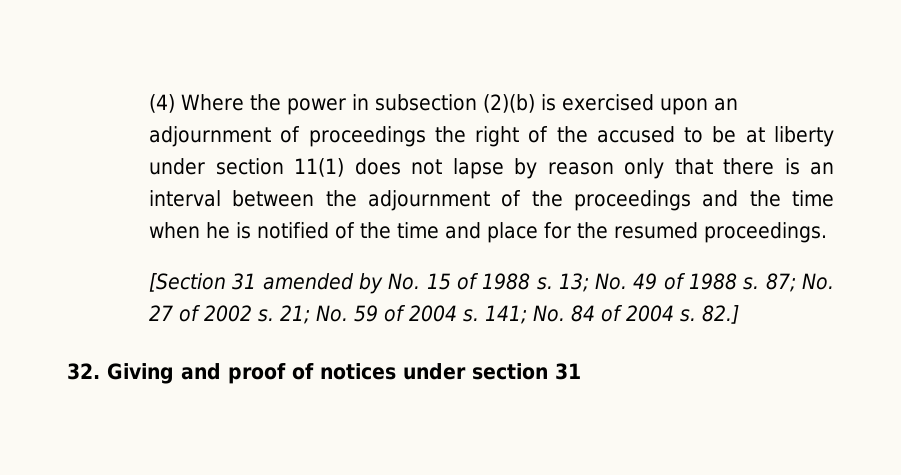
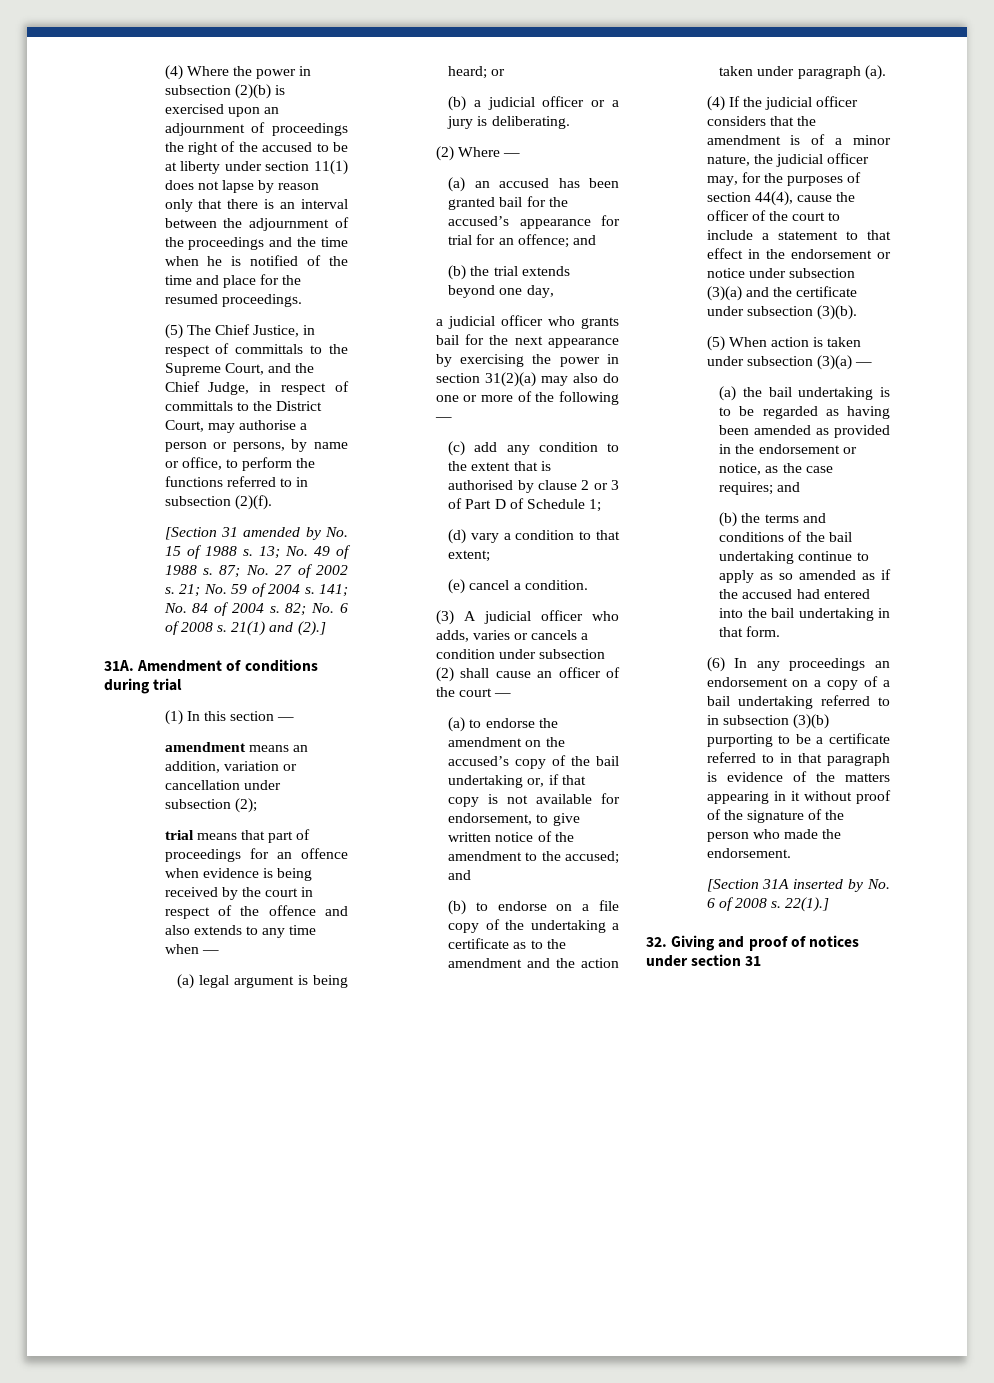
(827, 232) none -> [164,324,316,339] [164,343,348,357] [164,363,315,376] [164,381,349,395] [164,401,323,411] [164,420,308,433] [164,439,348,452] [164,457,316,471] [164,476,309,487] [164,495,272,510] // (5) The Chief Justice, in respect of committals to the Supreme Court, and the Chief Judge, in respect of committals to the District Court, may authorise a person or persons, by name or office, to perform the functions referred to in subsection (2)(f).
[701,305,739,324] 82.] -> [285,603,348,616] [164,621,326,636] [104,659,318,672] [104,678,183,694] [164,710,295,725] [164,742,308,752] [164,761,297,773] [164,780,281,790] [164,798,257,813] [164,829,311,843] [164,848,348,862] [164,868,313,881] [164,887,314,900] [164,905,348,919] [164,925,317,938] [164,944,219,954] [177,974,348,989] [448,66,506,79] [448,96,619,111] [447,116,570,129] [435,146,520,161] [448,177,619,192] [448,196,568,210] [448,215,620,229] [448,234,596,248] [448,265,570,280] [448,285,554,298] [435,315,619,329] [435,334,619,348] [435,354,619,367] [435,372,619,387] [435,391,619,405] [434,417,452,421] [448,441,619,456] [448,461,551,471] [448,480,619,493] [448,498,602,512] [448,529,620,544] [448,550,491,562] [448,579,588,594] [435,610,619,625] [435,630,589,642] [435,649,605,659] [435,667,620,682] [435,687,511,697] [448,717,558,732] [448,737,565,747] [448,755,619,769] [448,774,586,788] [448,793,620,807] [448,813,580,826] [448,831,574,842] [448,851,619,864] [448,870,472,880] [448,900,619,915] [448,919,619,933] [448,938,566,949] [448,958,619,968] [719,65,886,80] [706,96,859,111] [706,116,816,126] [706,134,891,145] [706,153,870,167] [706,172,862,186] [706,191,856,206] [706,210,841,221] [706,230,891,240] [706,248,891,259] [706,268,855,278] [706,286,858,301] [706,305,857,320] [706,336,862,351] [706,355,873,370] [719,386,890,401] [719,406,890,419] [719,425,890,438] [719,444,857,454] [719,463,833,475] [719,482,801,495] [719,512,826,527] [719,531,852,542] [719,551,869,564] [719,569,891,583] [719,589,870,599] [719,608,890,621] [719,626,781,637] [706,657,890,672] [706,676,890,690] [706,695,890,709] [706,714,829,729] [706,733,890,747] [706,752,890,766] [706,771,890,782] [706,790,891,804] [706,809,845,823] [706,829,842,842] [706,848,791,858] [706,879,890,892] [706,897,830,912] 82; No. 6 of 2008 s. 21(1) and (2).] // 31A. Amendment of conditions during trial // (1) In this section — // amendment means an addition, variation or cancellation under subsection (2); // trial means that part of proceedings for an offence when evidence is being received by the court in respect of the offence and also extends to any time when — // (a) legal argument is being heard; or // (b) a judicial officer or a jury is deliberating. // (2) Where — // (a) an accused has been granted bail for the accused’s appearance for trial for an offence; and // (b) the trial extends beyond one day, // a judicial officer who grants bail for the next appearance by exercising the power in section 31(2)(a) may also do one or more of the following — // (c) add any condition to the extent that is authorised by clause 2 or 3 of Part D of Schedule 1; // (d) vary a condition to that extent; // (e) cancel a condition. // (3) A judicial officer who adds, varies or cancels a condition under subsection (2) shall cause an officer of the court — // (a) to endorse the amendment on the accused’s copy of the bail undertaking or, if that copy is not available for endorsement, to give written notice of the amendment to the accused; and // (b) to endorse on a file copy of the undertaking a certificate as to the amendment and the action taken under paragraph (a). // (4) If the judicial officer considers that the amendment is of a minor nature, the judicial officer may, for the purposes of section 44(4), cause the officer of the court to include a statement to that effect in the endorsement or notice under subsection (3)(a) and the certificate under subsection (3)(b). // (5) When action is taken under subsection (3)(a) — // (a) the bail undertaking is to be regarded as having been amended as provided in the endorsement or notice, as the case requires; and // (b) the terms and conditions of the bail undertaking continue to apply as so amended as if the accused had entered into the bail undertaking in that form. // (6) In any proceedings an endorsement on a copy of a bail undertaking referred to in subsection (3)(b) purporting to be a certificate referred to in that paragraph is evidence of the matters appearing in it without proof of the signature of the person who made the endorsement. // [Section 31A inserted by No. 6 of 2008 s. 22(1).]

